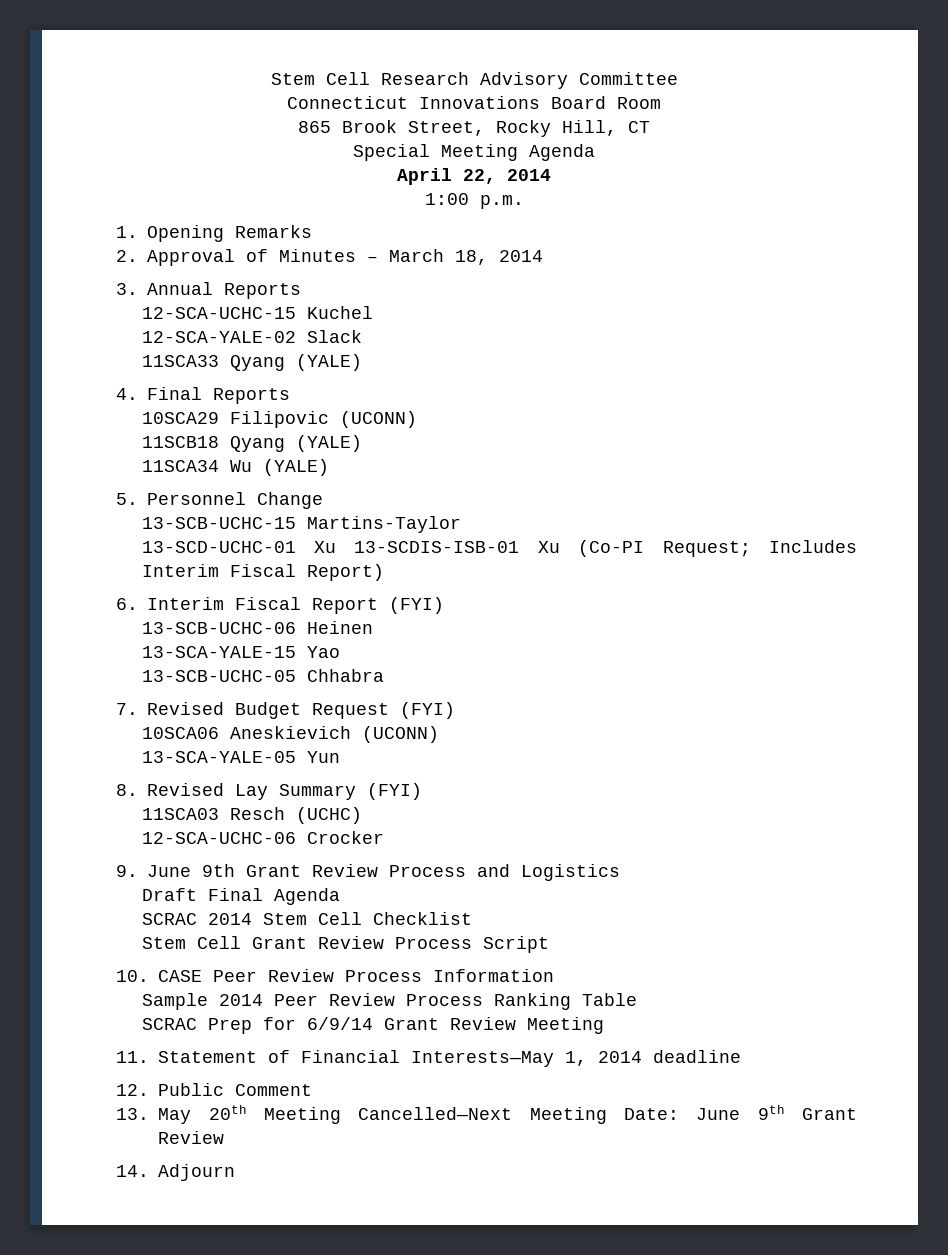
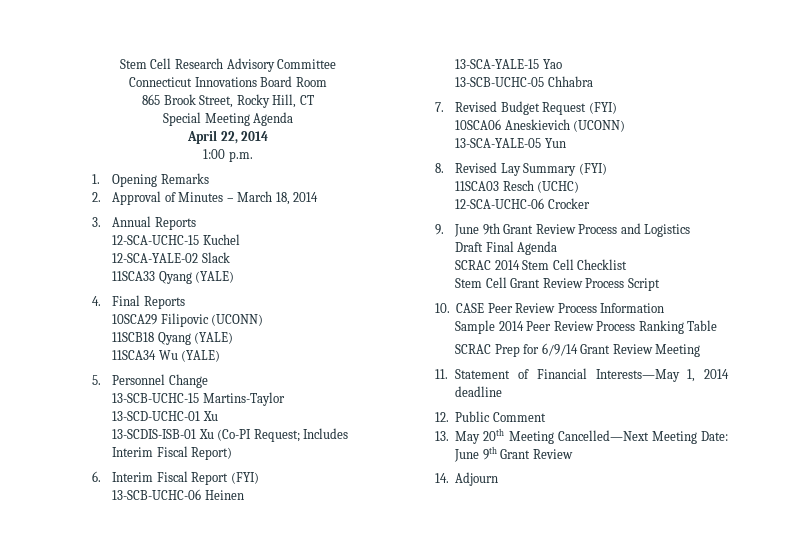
(336, 547) none -> (218, 416) //

